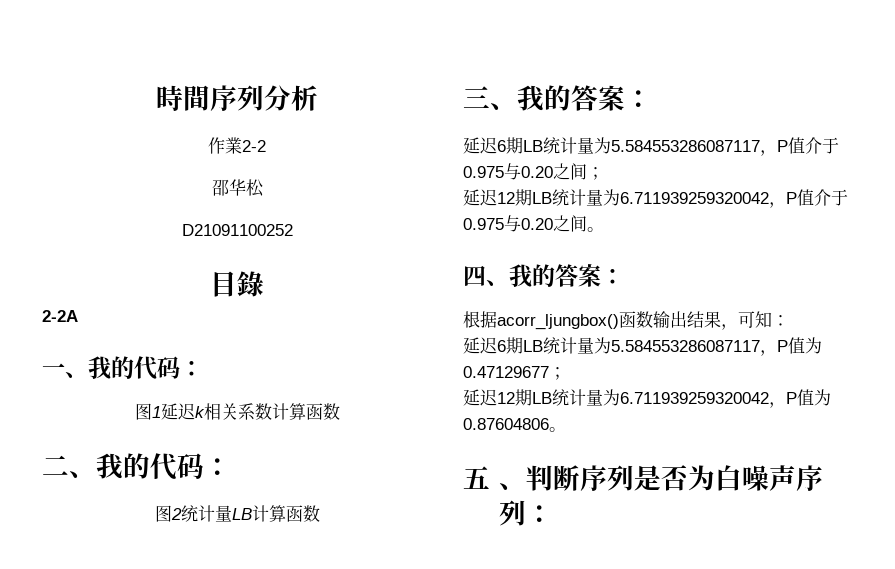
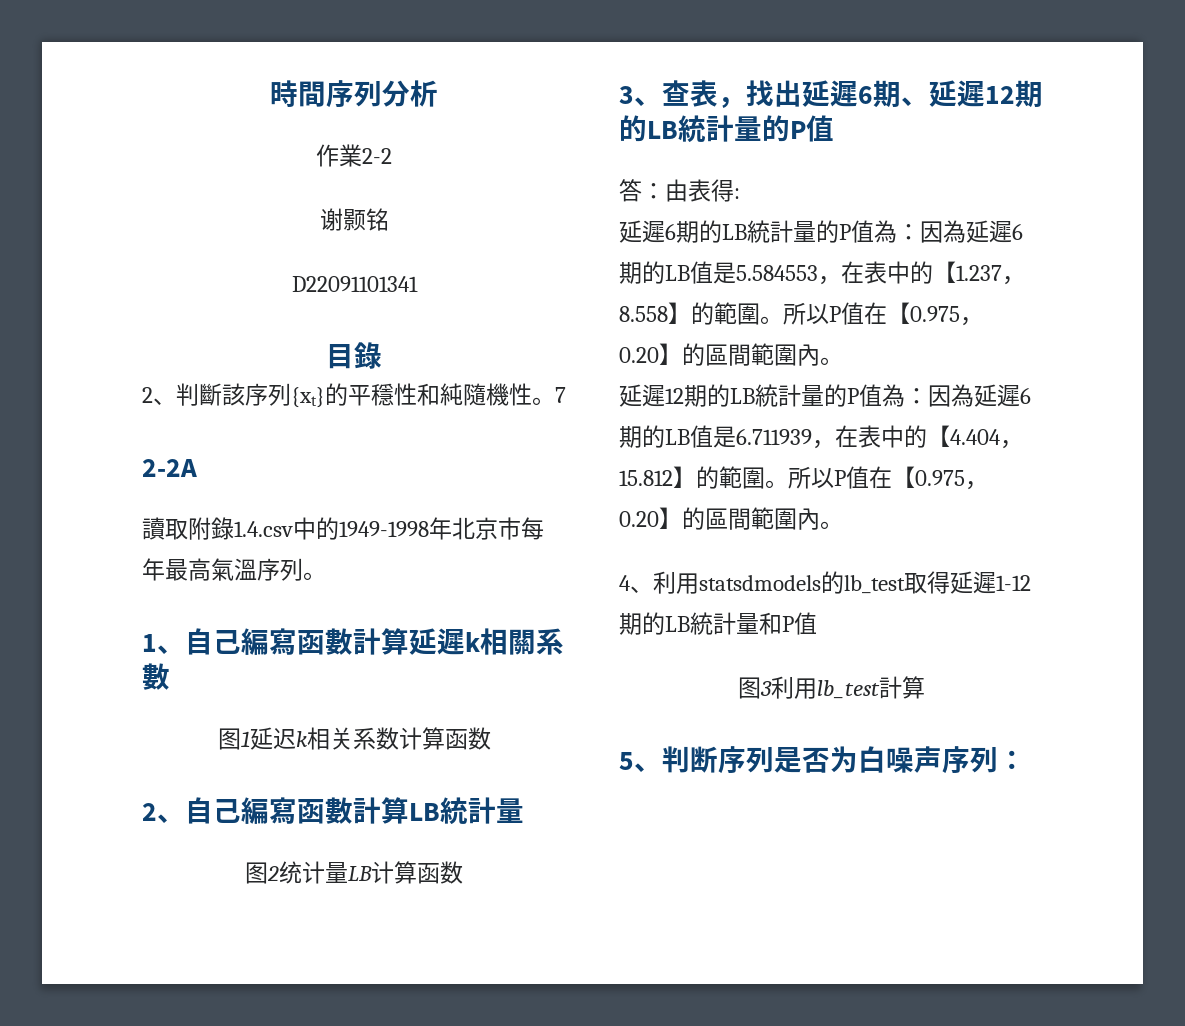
[211,179,264,197] [181,224,293,236] 邵华松 // D21091100252 -> [319,208,389,231] [291,276,418,292] 谢颢铭 // D22091101341
[42,310,78,322] [42,356,203,380] 2-2A // 一、我的代码： -> [142,383,566,408] [142,459,197,477] [142,517,544,540] [142,558,326,581] [142,628,564,655] [142,663,170,690] 2、判斷該序列{xt}的平穩性和純隨機性。7 // 2-2A // 讀取附錄1.4.csv中的1949-1998年北京市每年最高氣溫序列。 // 1、自己編寫函數計算延遲k相關系數
[42,453,231,480] 二、我的代码： -> [142,797,524,825] 2、自己編寫函數計算LB統計量
[463,85,652,111] [463,137,839,156] [463,163,604,180] [463,189,848,208] [463,215,604,232] [463,264,624,288] [463,311,789,330] [463,337,822,356] [463,366,566,380] [463,389,831,408] [463,418,566,432] [463,466,490,489] 三、我的答案： // 延迟6期LB统计量为5.584553286087117，P值介于0.975与0.20之间； // 延迟12期LB统计量为6.711939259320042，P值介于0.975与0.20之间。 // 四、我的答案： // 根据acorr_ljungbox()函数输出结果，可知： // 延迟6期LB统计量为5.584553286087117，P值为0.47129677； // 延迟12期LB统计量为6.711939259320042，P值为0.87604806。 // 五 -> [619,80,1043,108] [619,115,834,143] [619,179,740,202] [619,220,1023,243] [619,261,1025,285] [619,302,983,326] [619,343,843,366] [619,384,1031,407] [619,425,1023,449] [619,466,988,490] [619,507,843,530] [619,571,1031,594] [619,612,817,635] [737,676,925,699] [619,752,634,770] 3、查表，找出延遲6期、延遲12期的LB統計量的P值 // 答：由表得: // 延遲6期的LB統計量的P值為：因為延遲6期的LB值是5.584553，在表中的【1.237，8.558】的範圍。所以P值在【0.975，0.20】的區間範圍內。 // 延遲12期的LB統計量的P值為：因為延遲6期的LB值是6.711939，在表中的【4.404，15.812】的範圍。所以P值在【0.975，0.20】的區間範圍內。 // 4、利用statsdmodels的lb_test取得延遲1-12期的LB統計量和P值 // 图3利用lb_test計算 // 5

